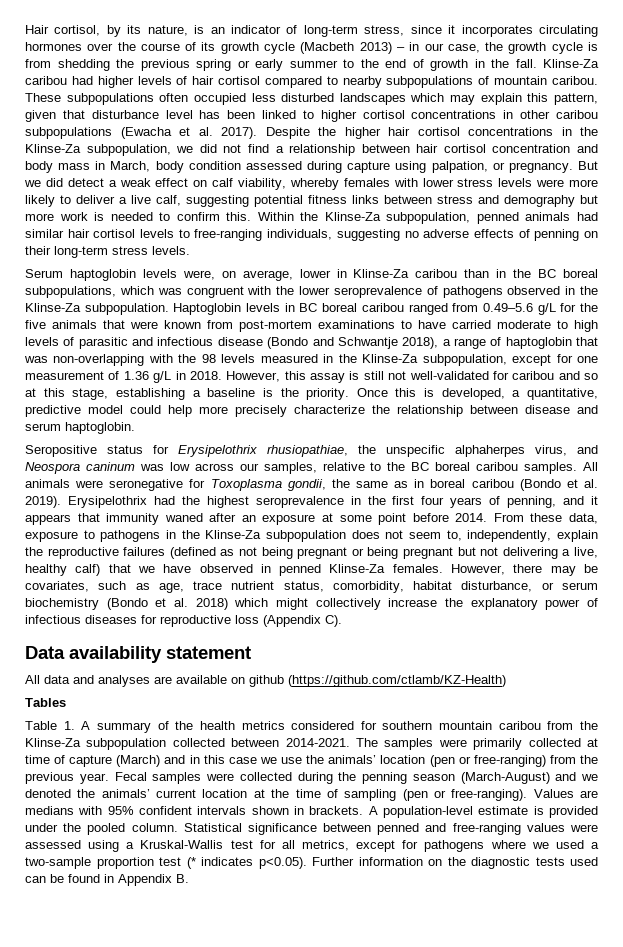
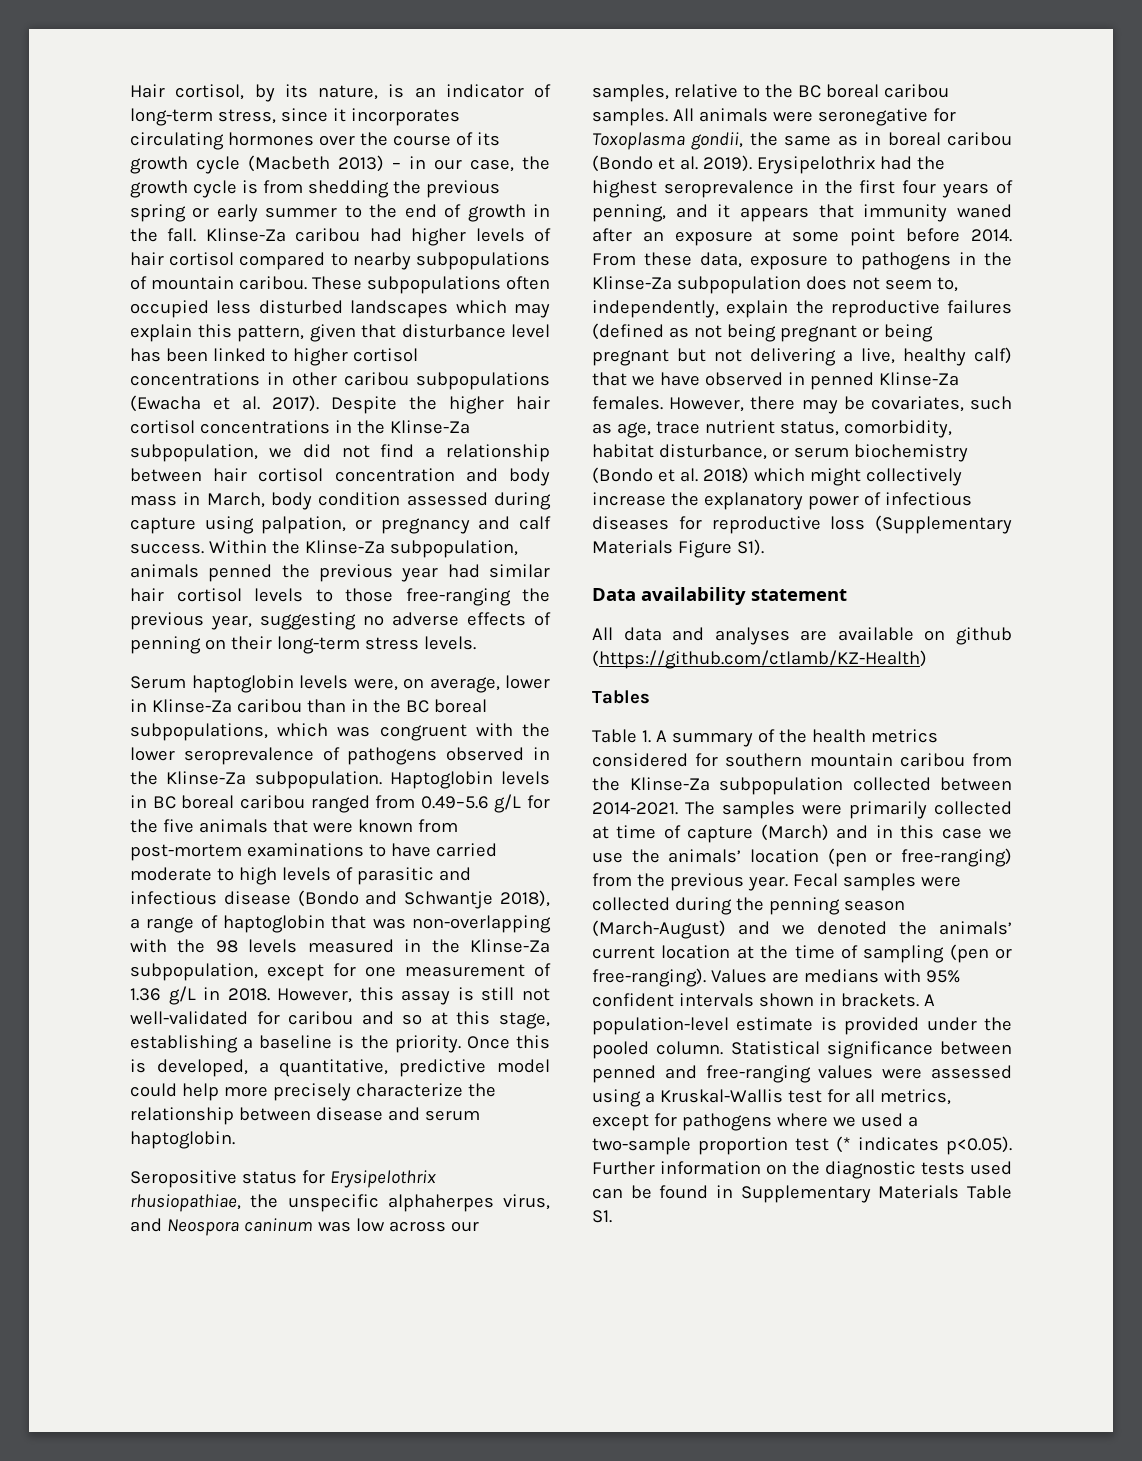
[508,161,598,173] [24,178,598,190] [25,195,598,207] [25,212,571,224] pregnancy. But we did detect a weak effect on calf viability, whereby females with lower stress levels were more likely to deliver a live calf, suggesting potential fitness links between stress and demography but more work is needed to confirm this. Within the Klinse-Za subpopulation, penned animals -> [380,516,551,534] [130,540,518,558] [130,564,439,582] pregnancy and calf success. Within the Klinse-Za subpopulation, animals penned the previous year
[194,229,333,241] free-ranging individuals, -> [345,588,550,606] [130,612,252,630] those free-ranging the previous year,
[263,615,342,627] (Appendix C). -> [875,515,1012,534] [592,539,764,558] (Supplementary Materials Figure S1).
[118,874,189,886] Appendix B. -> [740,1185,1012,1203] [592,1210,612,1223] Supplementary Materials Table S1.

